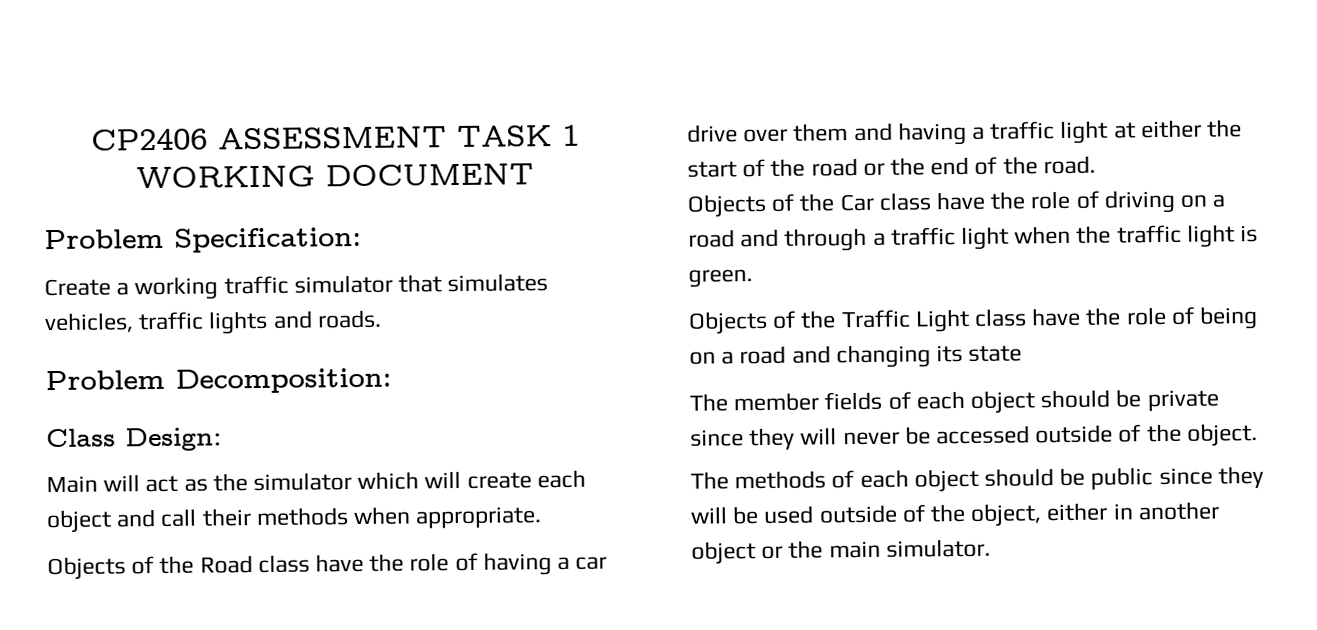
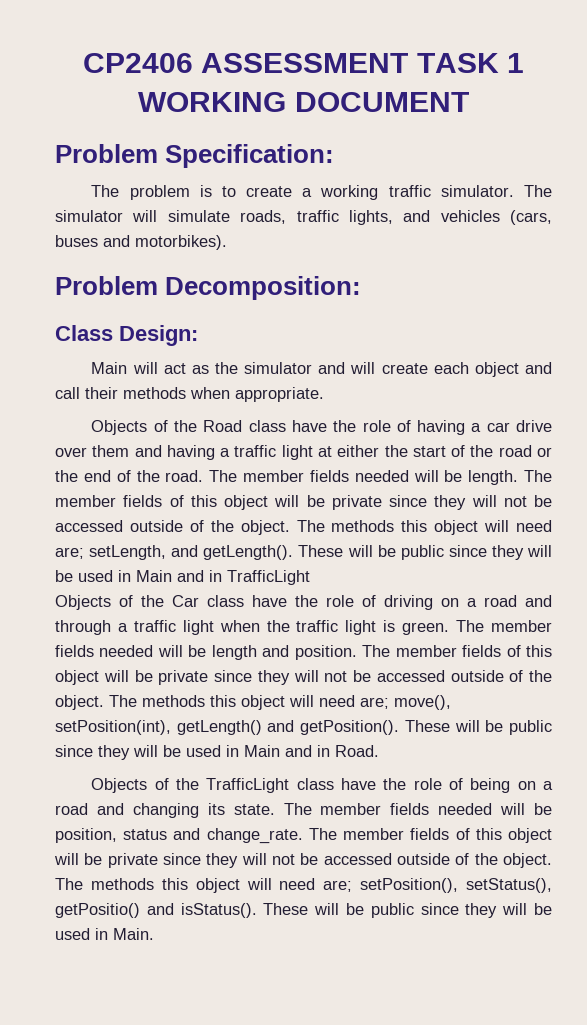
[44,273,549,301] [44,309,382,335] Create a working traffic simulator that simulates vehicles, traffic lights and roads. -> [91,185,552,200] [55,210,552,225] [55,235,227,250] The problem is to create a working traffic simulator. The simulator will simulate roads, traffic lights, and vehicles (cars, buses and motorbikes).
[357,471,420,491] which -> [318,362,346,374] and
(1096, 165) none -> [209,470,552,485] [55,495,552,510] [55,520,552,535] [55,545,553,560] [55,570,310,585] The member fields needed will be length. The member fields of this object will be private since they will not be accessed outside of the object. The methods this object will need are; setLength, and getLength(). These will be public since they will be used in Main and in TrafficLight
[688,308,970,335] // Objects of the Traffic Light -> [456,620,553,632] [55,645,552,660] [55,670,552,685] [55,695,451,710] [55,720,552,735] [55,745,379,760] [91,778,290,793] The member fields needed will be length and position. The member fields of this object will be private since they will not be accessed outside of the object. The methods this object will need are; move(), setPosition(int), getLength() and getPosition(). These will be public since they will be used in Main and in Road. // Objects of the TrafficLight
[968,345,1023,362] [689,389,1219,414] [690,423,1258,451] [690,465,1264,493] [690,501,1220,527] [691,538,991,565] state // The member fields of each object should be private since they will never be accessed outside of the object. // The methods of each object should be public since they will be used outside of the object, either in another object or the main simulator. -> [233,803,552,815] [55,828,552,844] [54,853,552,868] [55,878,552,893] [55,903,552,918] [55,928,154,940] state. The member fields needed will be position, status and change_rate. The member fields of this object will be private since they will not be accessed outside of the object. The methods this object will need are; setPosition(), setStatus(), getPositio() and isStatus(). These will be public since they will be used in Main.

